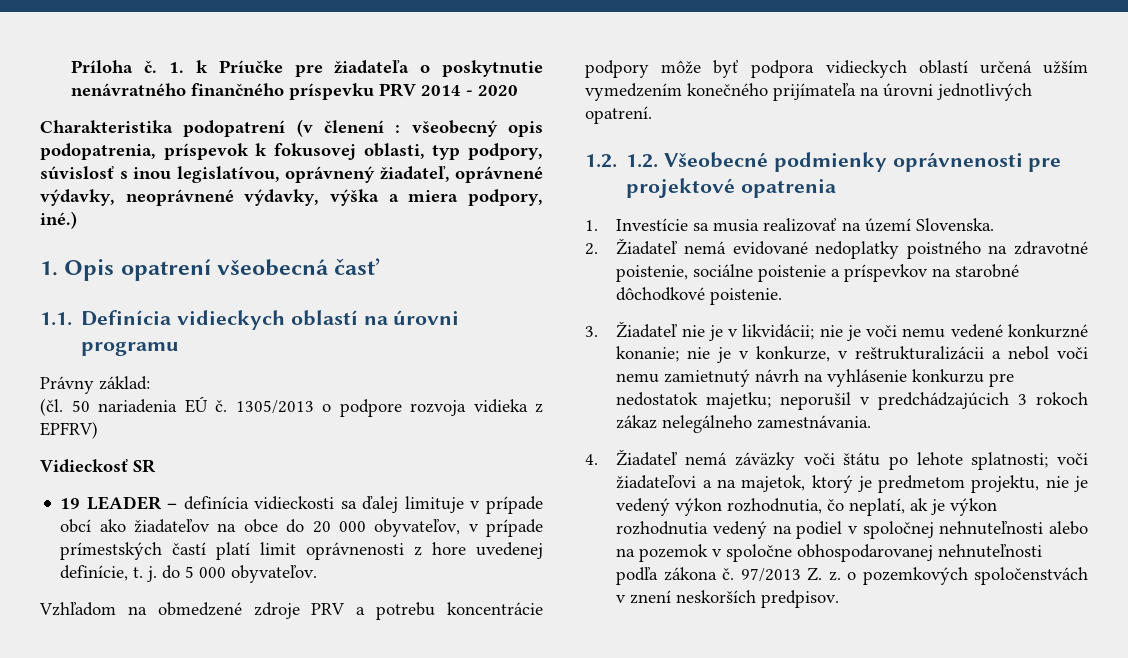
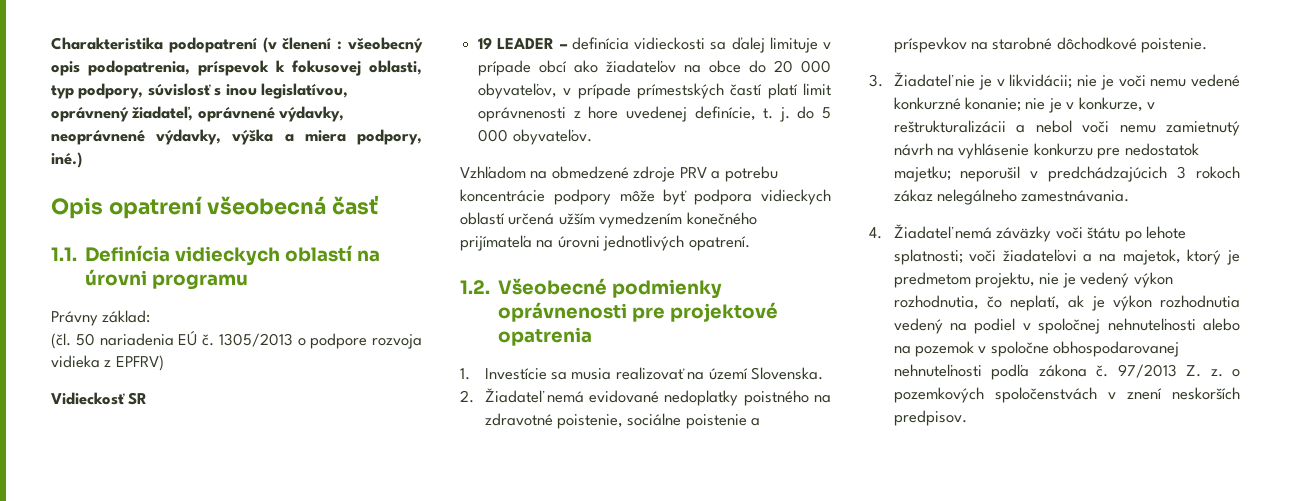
[71,60,543,77] [71,83,519,100] Príloha č. 1. k Príučke pre žiadateľa o poskytnutie nenávratného finančného príspevku PRV 2014 - 2020 // -> (51, 43) none
[40,261,58,276] 1. -> (82, 160) none
[626,154,659,168] 1.2. -> (490, 287) none

